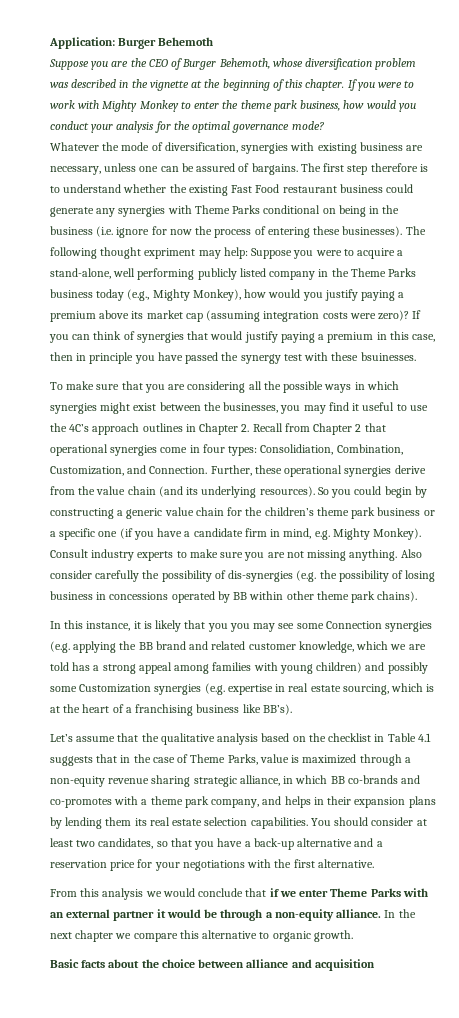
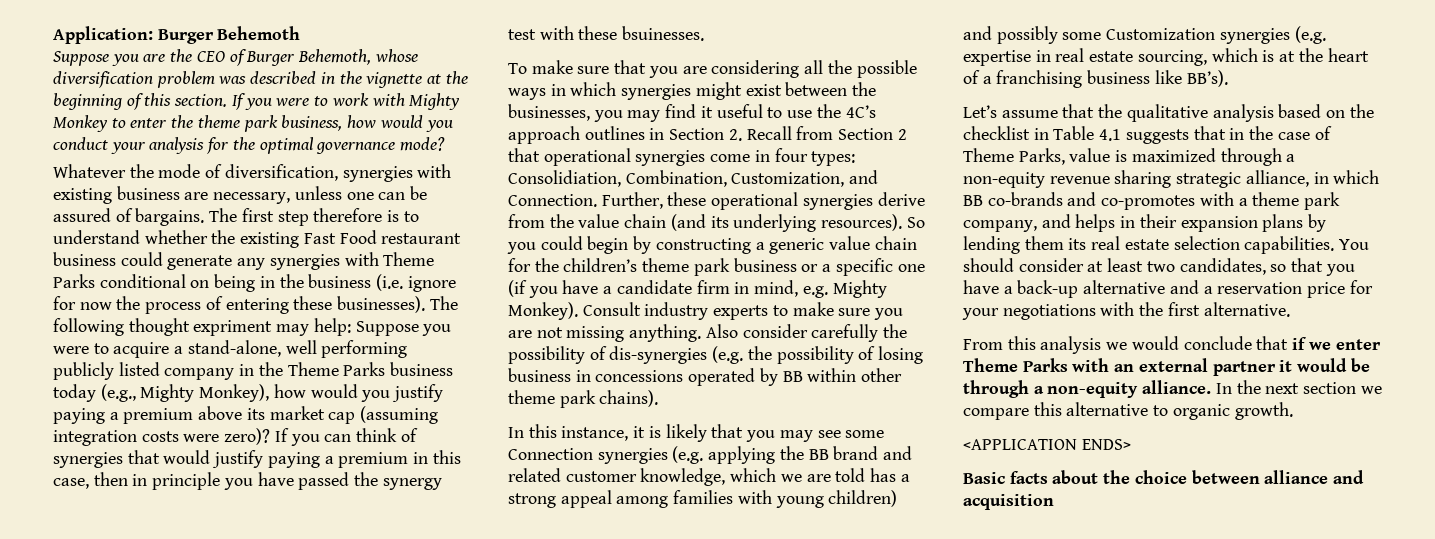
[305,79,345,91] chapter. -> [174,94,228,107] section.
[199,423,239,435] Chapter -> [669,128,725,140] Section
[313,423,353,435] Chapter -> [838,128,894,140] Section
[229,623,250,632] you -> (776, 436) none
[75,930,114,942] chapter -> [1303,382,1357,394] section
(353, 936) none -> [963,439,1131,450] // <APPLICATION ENDS>

